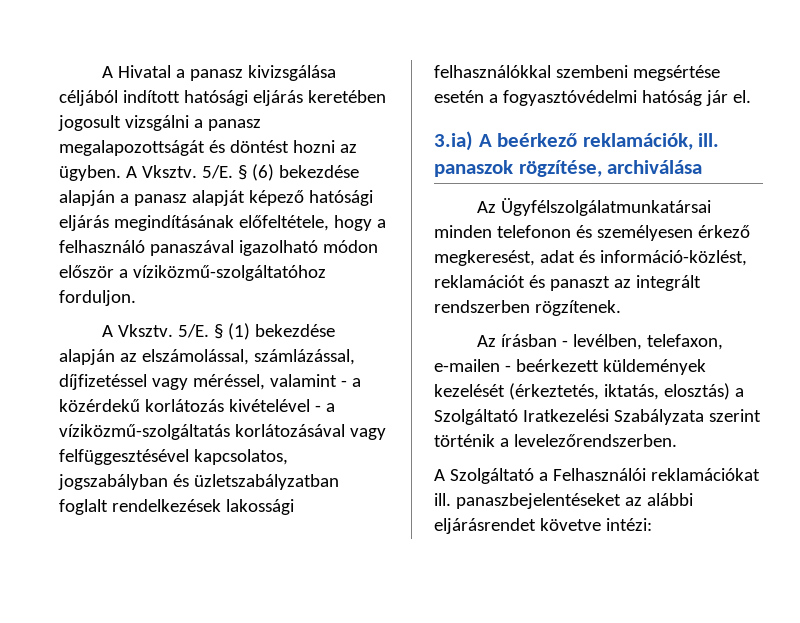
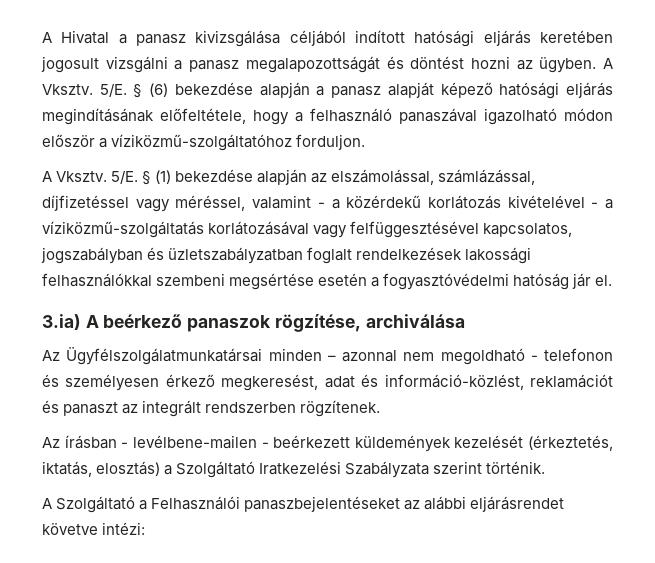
[582,133,720,150] reklamációk, ill. -> (183, 321) none
(492, 231) none -> [327,348,538,365] – azonnal nem megoldható -
[573,334,724,350] [434,359,500,372] levélben, telefaxon, e-mailen -> [132,435,257,449] levélbene-mailen
[434,434,677,447] történik a levelezőrendszerben. -> [486,461,546,474] történik.
[650,468,760,481] [434,493,451,506] reklamációkat ill. -> (241, 503) none

